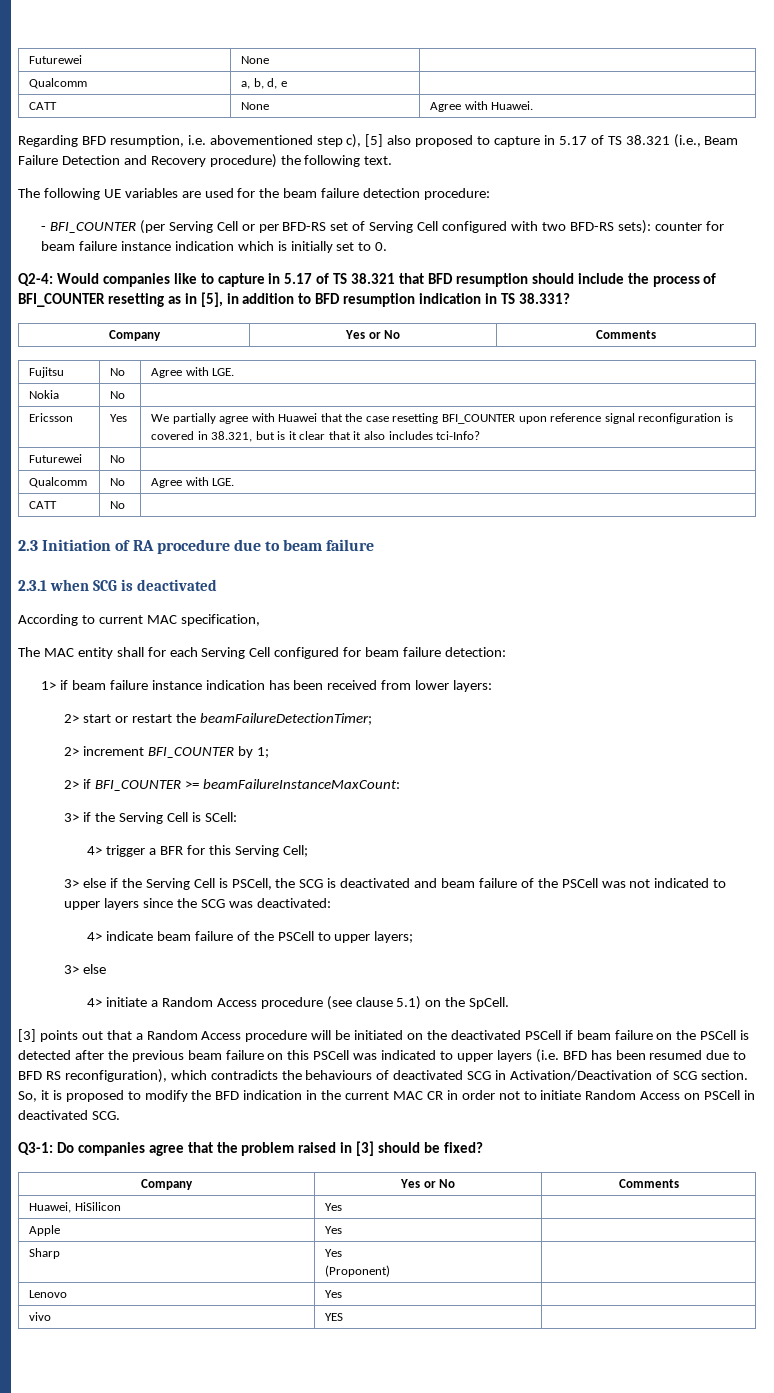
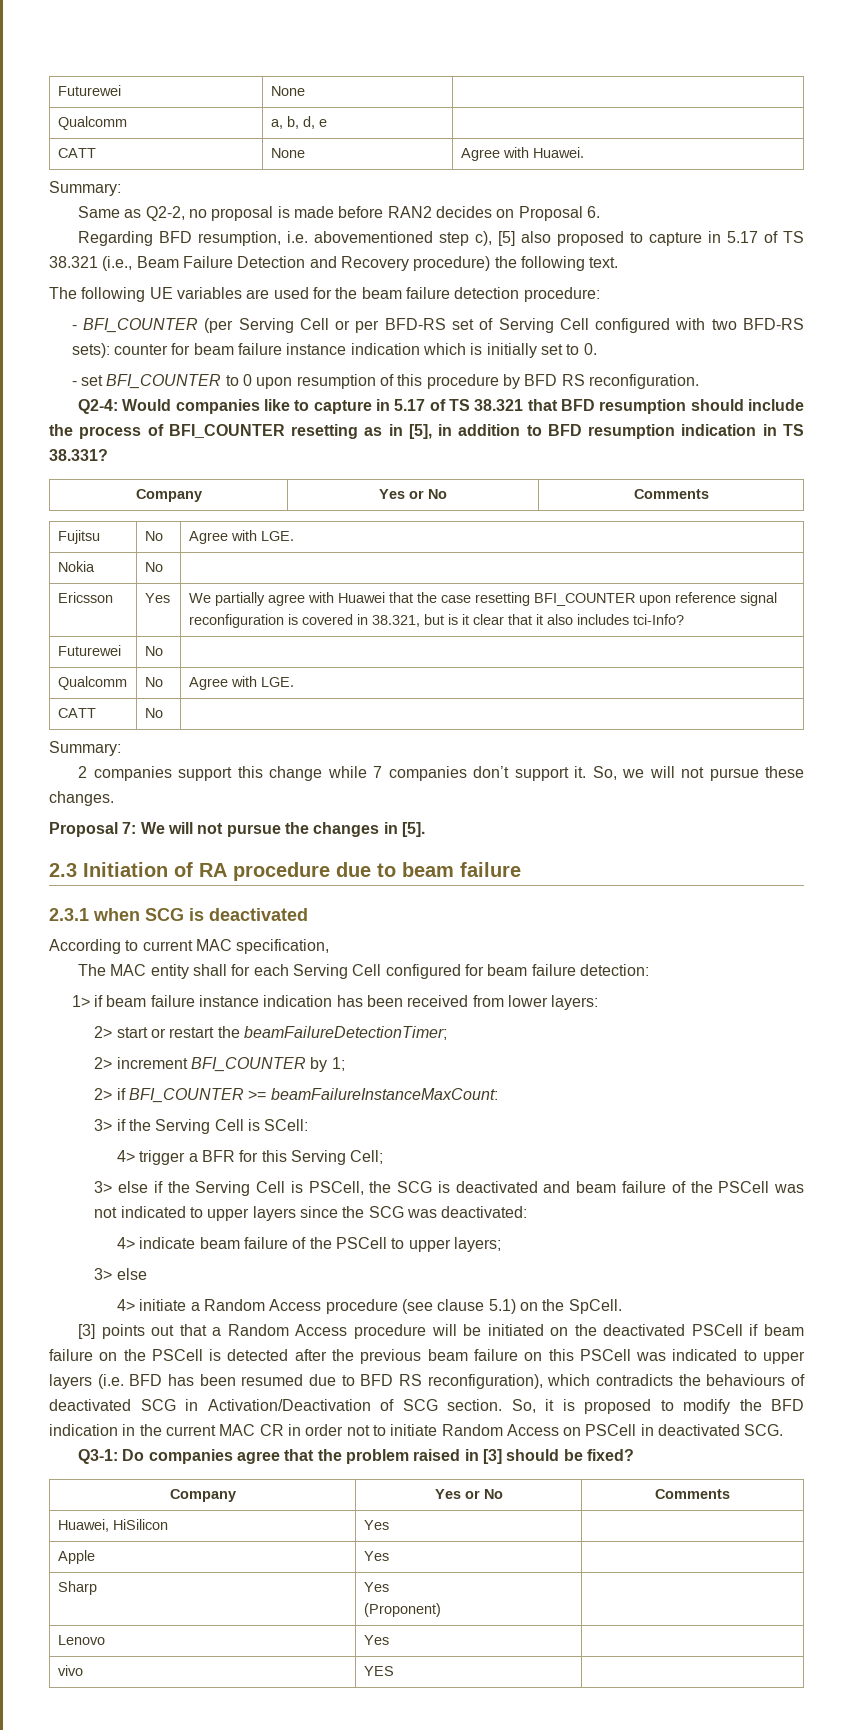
(534, 105) none -> [49,181,121,196] [78,206,600,221] // Summary: // Same as Q2-2, no proposal is made before RAN2 decides on Proposal 6.
(388, 246) none -> [71,374,699,389] // - set BFI_COUNTER to 0 upon resumption of this procedure by BFD RS reconfiguration.
(126, 505) none -> [49,741,121,756] [78,766,804,781] [49,791,114,806] [49,822,425,837] // Summary: // 2 companies support this change while 7 companies don’t support it. So, we will not pursue these changes. // Proposal 7: We will not pursue the changes in [5].

